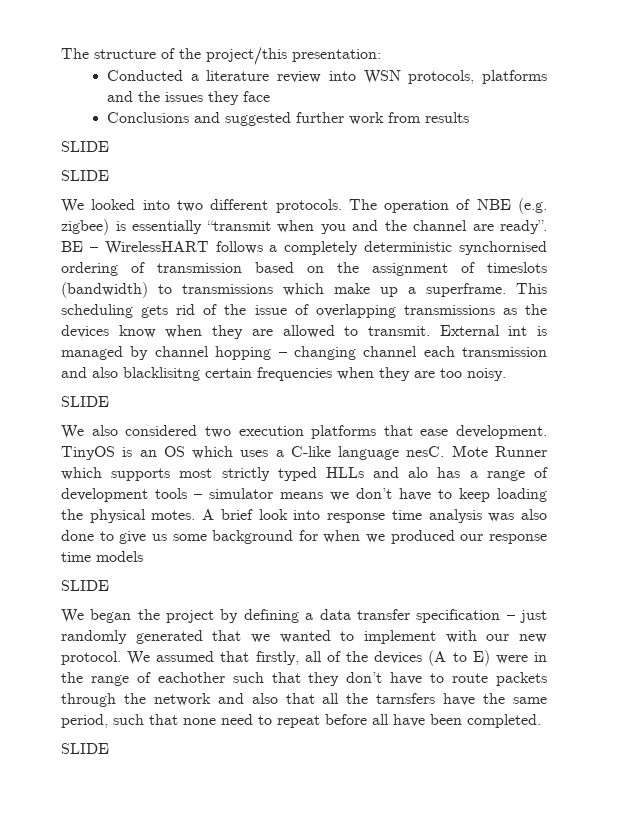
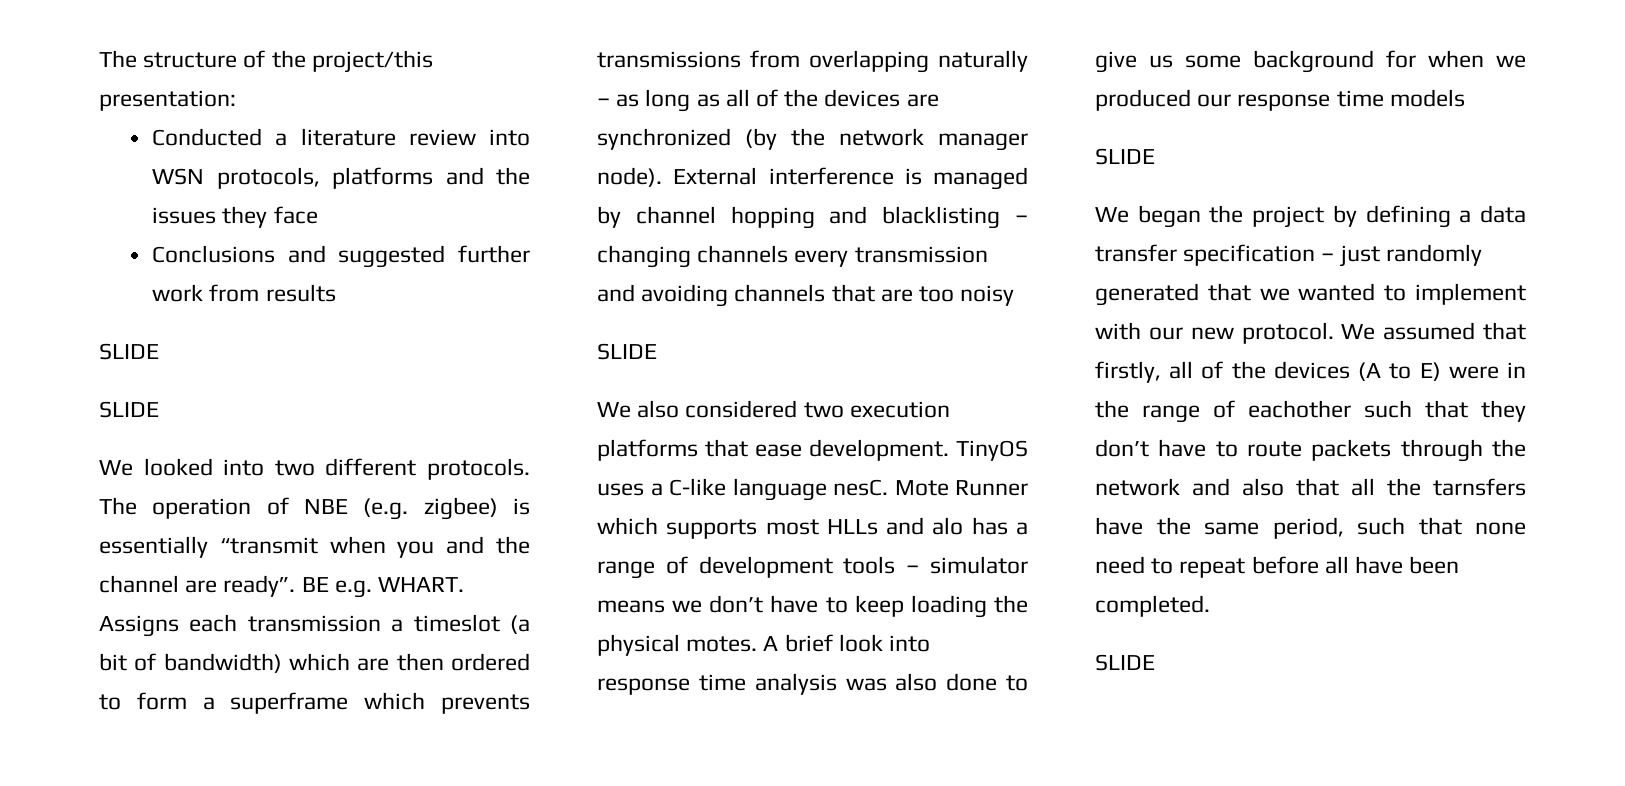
[89,241,547,255] [61,262,547,276] [61,282,547,298] [61,304,547,318] [61,325,528,339] – WirelessHART follows a completely deterministic synchornised ordering of transmission based on the assignment of timeslots (bandwidth) to transmissions which make up a superframe. This scheduling gets rid of the issue of overlapping transmissions as the devices know when they are allowed to transmit. External int -> [334,577,465,598] [99,614,530,637] [99,653,530,673] [99,692,530,714] [597,50,1028,73] [597,89,939,112] [597,128,1028,151] [597,167,894,187] e.g. WHART. Assigns each transmission a timeslot (a bit of bandwidth) which are then ordered to form a superframe which prevents transmissions from overlapping naturally – as long as all of the devices are synchronized (by the network manager node). External interference
[278,346,547,360] [61,367,410,381] – changing channel each transmission and also blacklisitng certain frequencies when they -> [829,206,1028,229] [597,245,988,268] [597,284,875,307] and blacklisting – changing channels every transmission and avoiding channels that
[467,368,506,381] noisy. -> [960,285,1015,306] noisy
[122,446,234,459] is an OS which -> (1028, 450) none
[221,467,317,481] strictly typed -> (819, 527) none

